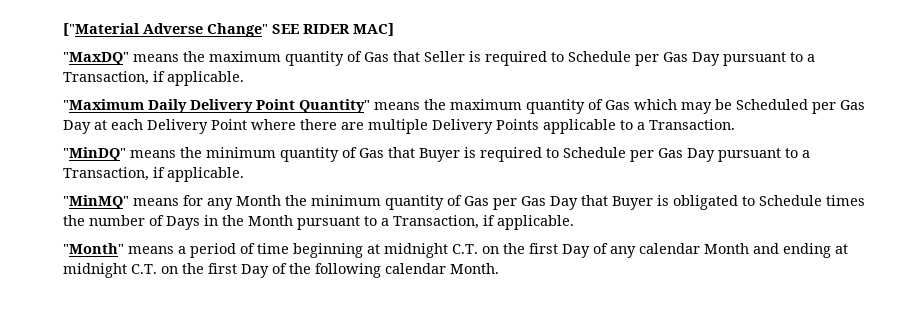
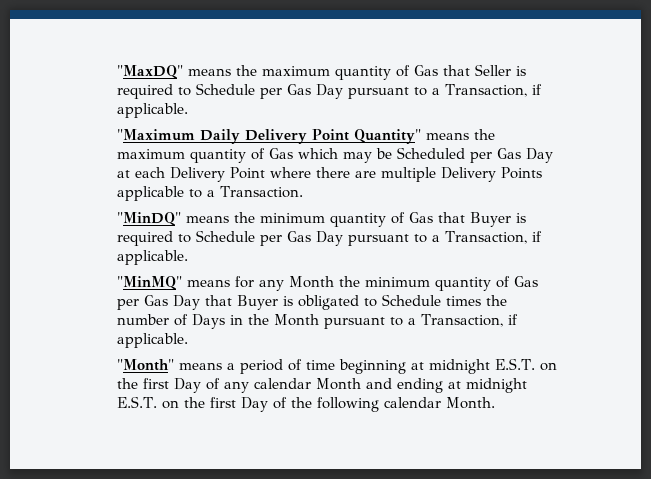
[63,23,395,37] ["Material Adverse Change" SEE RIDER MAC] // -> (117, 72) none
[452,244,479,254] C.T. -> [495,358,536,370] E.S.T.
[131,264,158,274] C.T. -> [117,396,158,408] E.S.T.

